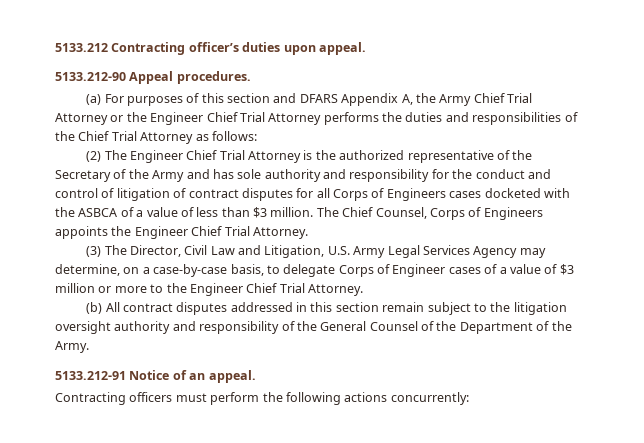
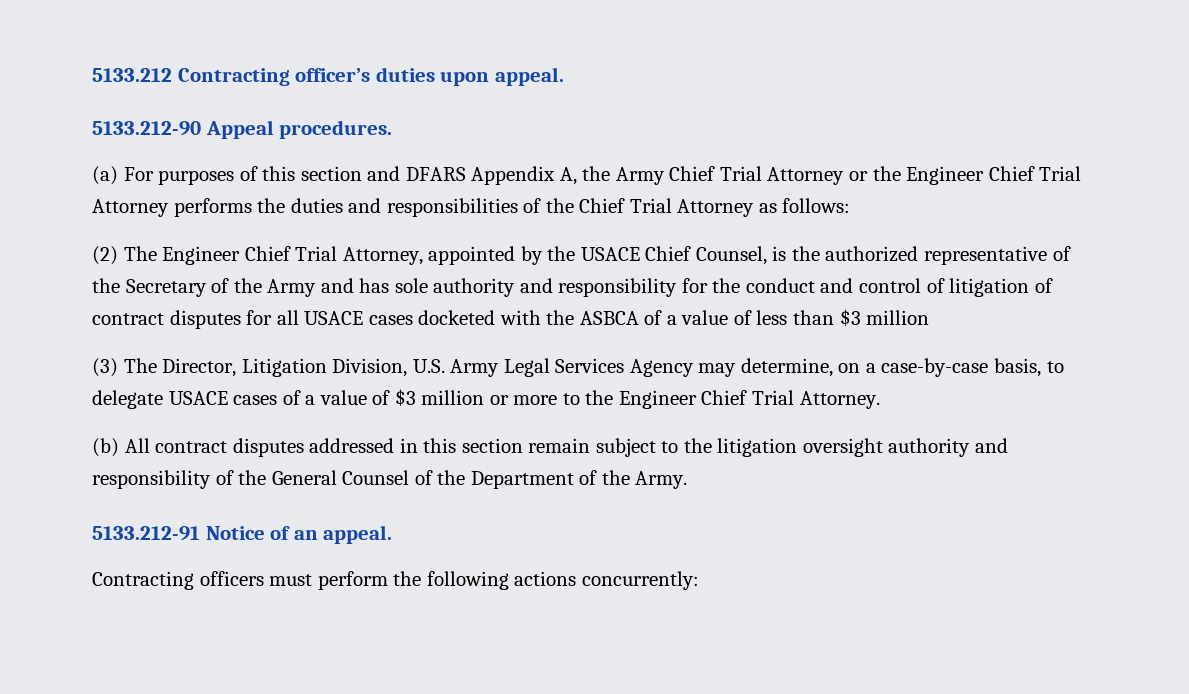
[248,151,302,163] Attorney -> [342,246,767,265] Attorney, appointed by the USACE Chief Counsel,
[333,188,446,201] Corps of Engineers -> [304,311,364,325] USACE
[270,207,543,220] [55,226,308,239] million. The Chief Counsel, Corps of Engineers appoints the Engineer Chief Trial Attorney. -> [866,310,930,325] million
[184,245,325,258] Civil Law and Litigation, -> [241,358,408,377] Litigation Division,
[338,264,446,277] Corps of Engineer -> [168,391,228,405] USACE

